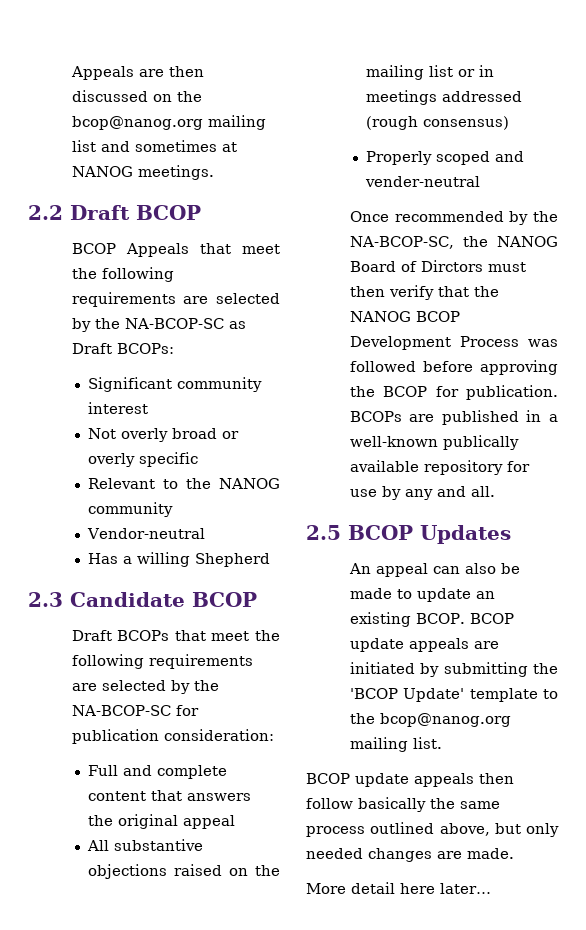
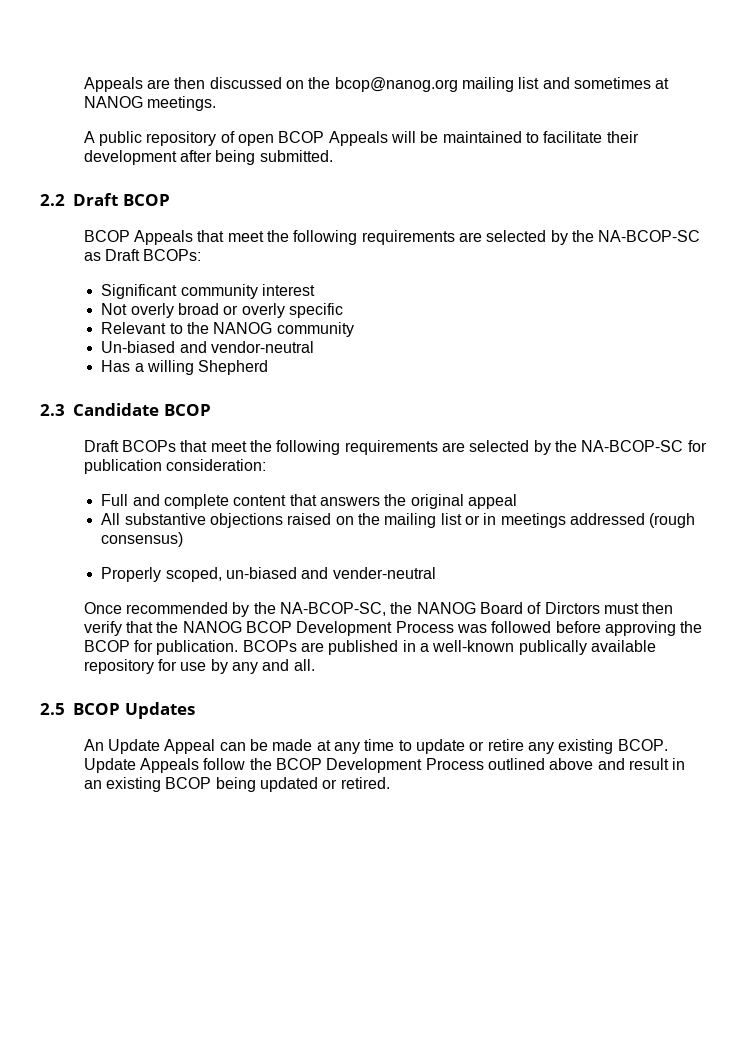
(214, 172) none -> [83,131,639,146] [83,150,333,165] // A public repository of open BCOP Appeals will be maintained to facilitate their development after being submitted.
[86,528,205,539] Vendor-neutral -> [101,341,315,353] Un-biased and vendor-neutral
[435,151,490,165] scoped -> [165,567,298,582] scoped, un-biased
[375,563,520,577] [349,588,495,602] [349,612,514,627] [349,638,499,652] [349,662,558,677] [349,688,558,702] [349,713,511,727] [349,737,442,752] [306,773,514,787] [306,797,500,812] [306,822,559,837] [306,848,514,862] [306,882,491,894] appeal can also be made to update an existing BCOP. BCOP update appeals are initiated by submitting the 'BCOP Update' template to the bcop@nanog.org mailing list. // BCOP update appeals then follow basically the same process outlined above, but only needed changes are made. // More detail here later… -> [108,739,668,754] [83,758,686,773] [83,777,390,792] Update Appeal can be made at any time to update or retire any existing BCOP. Update Appeals follow the BCOP Development Process outlined above and result in an existing BCOP being updated or retired.

